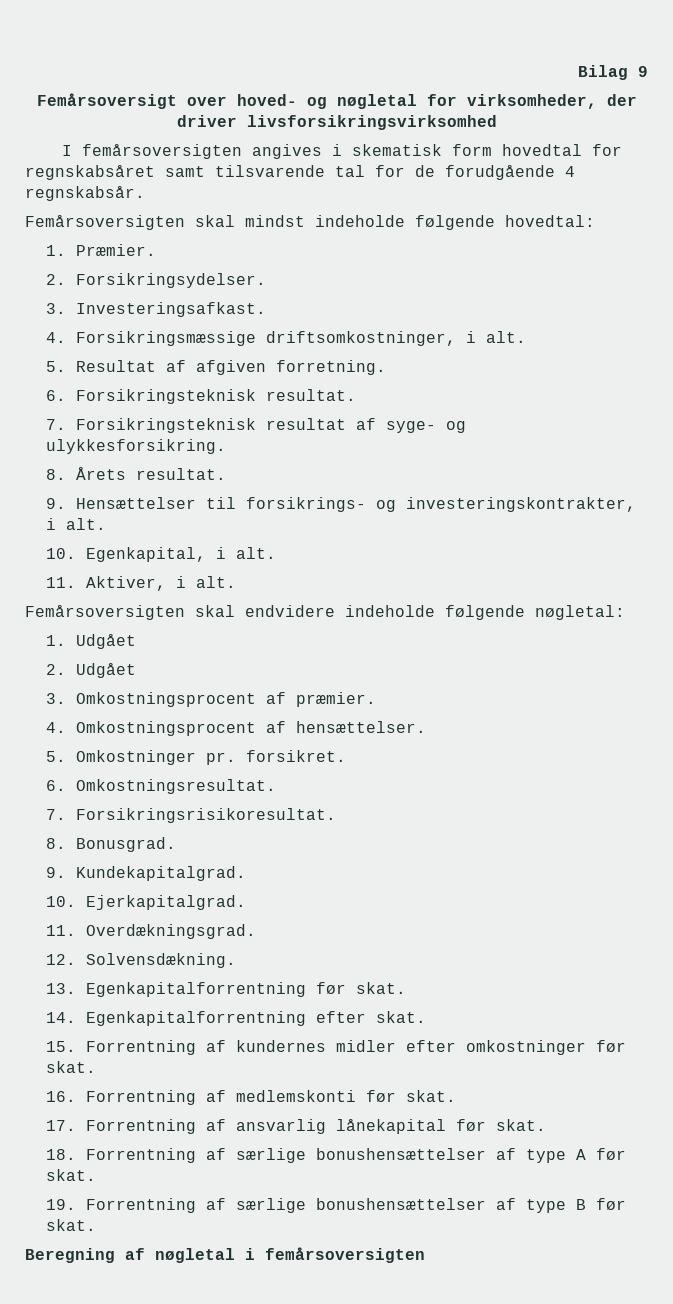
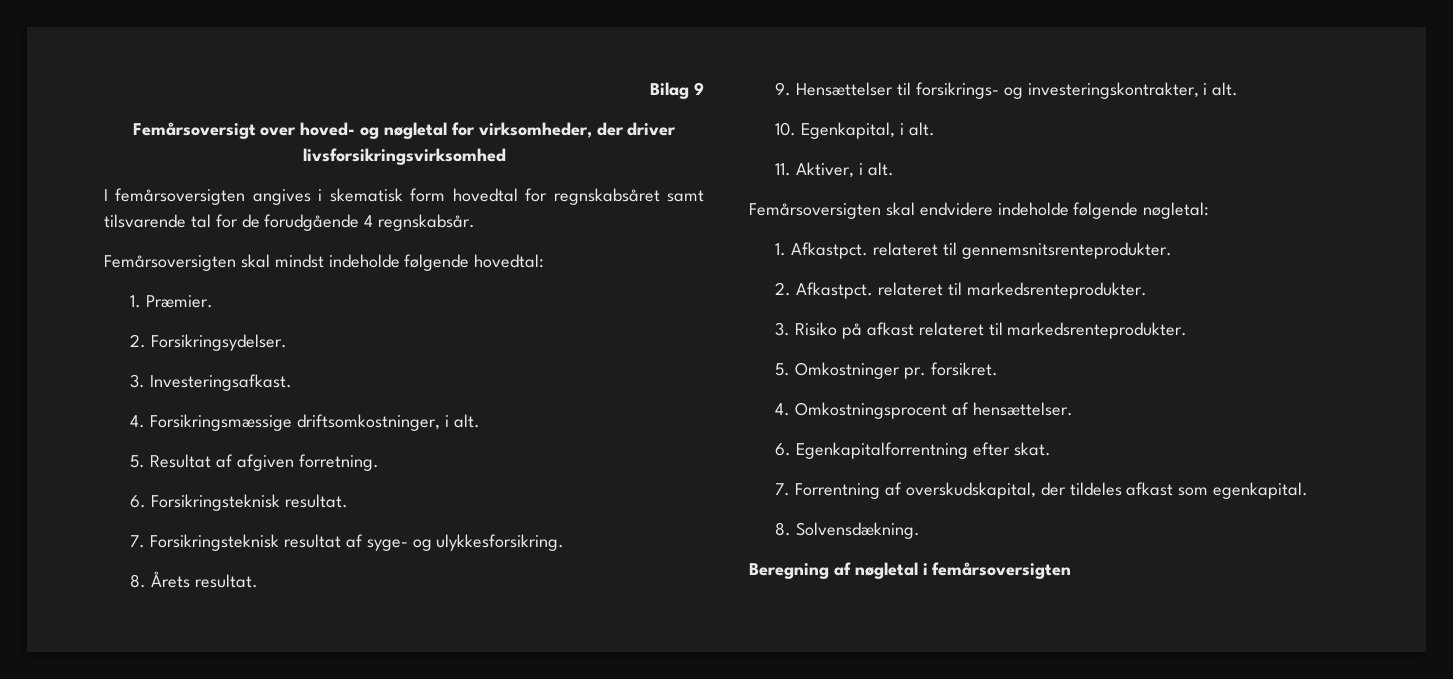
[76,634,137,649] [46,663,137,678] [46,692,377,707] [46,721,427,736] [46,750,347,765] [46,779,277,794] [46,808,337,823] [46,837,177,852] [46,866,247,881] [46,895,247,910] [46,924,257,939] [46,953,237,968] [46,982,407,997] [46,1012,77,1023] Udgået // 2. Udgået // 3. Omkostningsprocent af præmier. // 4. Omkostningsprocent af hensættelser. // 5. Omkostninger pr. forsikret. // 6. Omkostningsresultat. // 7. Forsikringsrisikoresultat. // 8. Bonusgrad. // 9. Kundekapitalgrad. // 10. Ejerkapitalgrad. // 11. Overdækningsgrad. // 12. Solvensdækning. // 13. Egenkapitalforrentning før skat. // 14. -> [791,242,1172,259] [775,282,1147,299] [775,322,1188,339] [775,362,998,379] [775,402,1073,419] [775,443,792,456] Afkastpct. relateret til gennemsnitsrenteprodukter. // 2. Afkastpct. relateret til markedsrenteprodukter. // 3. Risiko på afkast relateret til markedsrenteprodukter. // 5. Omkostninger pr. forsikret. // 4. Omkostningsprocent af hensættelser. // 6.
[46,1040,627,1055] [46,1061,97,1073] [46,1090,457,1105] [46,1119,547,1134] [46,1148,627,1163] [46,1169,97,1181] [46,1198,627,1213] [46,1219,97,1231] 15. Forrentning af kundernes midler efter omkostninger før skat. // 16. Forrentning af medlemskonti før skat. // 17. Forrentning af ansvarlig lånekapital før skat. // 18. Forrentning af særlige bonushensættelser af type A før skat. // 19. Forrentning af særlige bonushensættelser af type B før skat. -> [775,482,1309,499] [775,522,921,539] 7. Forrentning af overskudskapital, der tildeles afkast som egenkapital. // 8. Solvensdækning.

